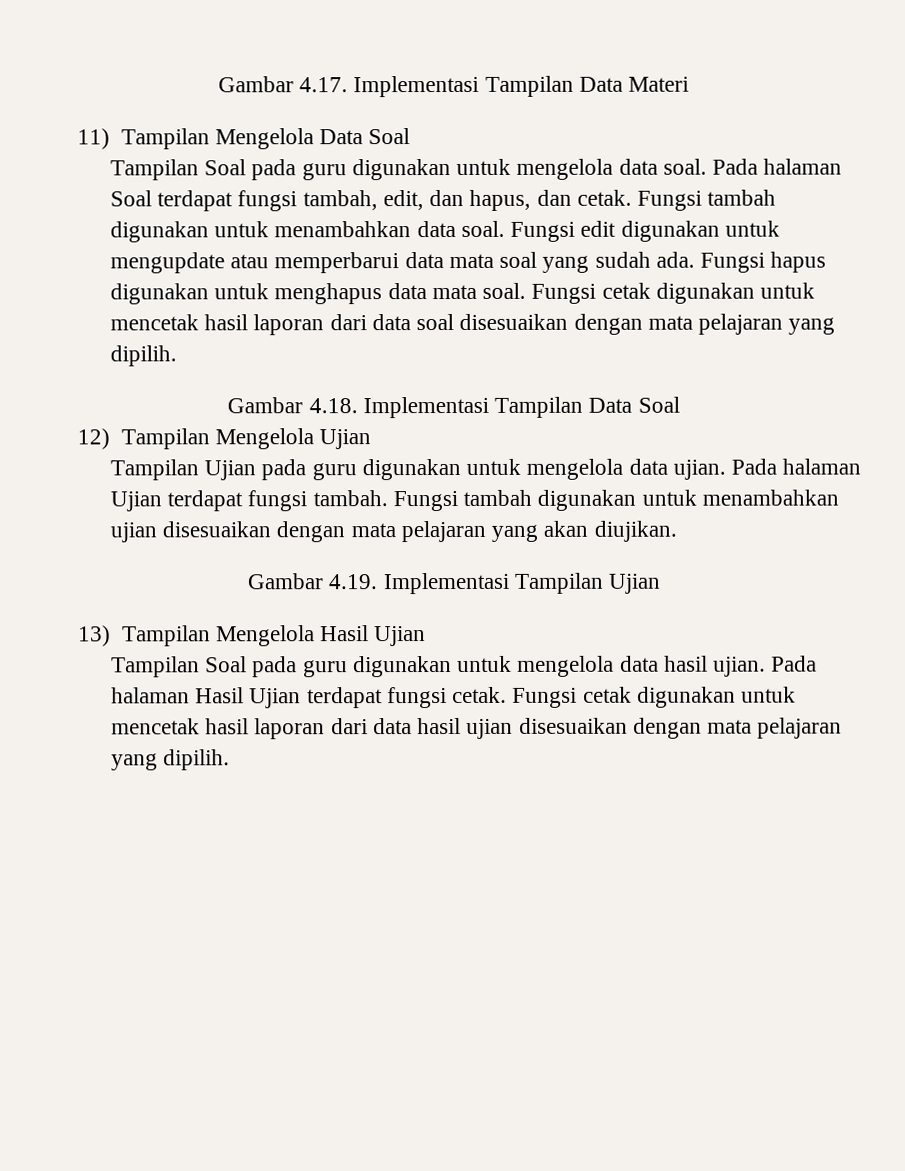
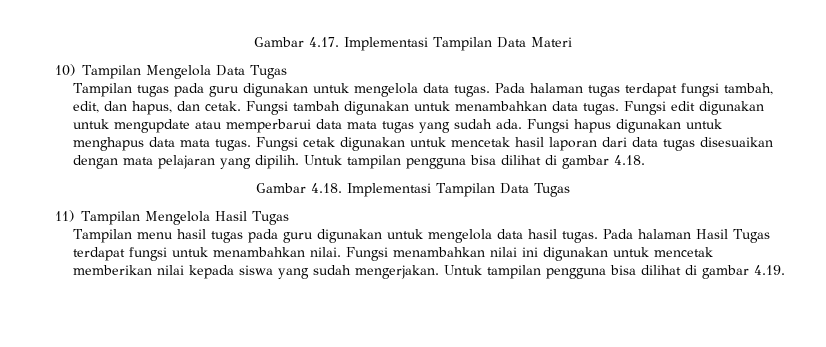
[77,128,111,150] 11) -> [55,64,76,76] 10)
[368,128,411,145] [110,158,843,181] [110,190,153,207] Soal // Tampilan Soal pada guru digunakan untuk mengelola data soal. Pada halaman Soal -> [250,65,288,79] [72,83,620,97] Tugas // Tampilan tugas pada guru digunakan untuk mengelola data tugas. Pada halaman tugas
[460,220,505,237] soal. -> [582,103,619,115] tugas.
[499,251,538,268] soal -> [381,121,414,133] tugas
[482,282,815,304] [110,313,836,336] [110,345,178,367] soal. Fungsi cetak digunakan untuk mencetak hasil laporan dari data soal disesuaikan dengan mata pelajaran yang dipilih. -> [214,137,773,151] [72,155,645,169] tugas. Fungsi cetak digunakan untuk mencetak hasil laporan dari data tugas disesuaikan dengan mata pelajaran yang dipilih. Untuk tampilan pengguna bisa dilihat di gambar 4.18.
[637,396,680,413] [77,428,371,450] [110,458,862,481] [110,489,839,512] [110,520,677,543] [247,572,661,595] [78,625,112,647] Soal // 12) Tampilan Mengelola Ujian // Tampilan Ujian pada guru digunakan untuk mengelola data ujian. Pada halaman Ujian terdapat fungsi tambah. Fungsi tambah digunakan untuk menambahkan ujian disesuaikan dengan mata pelajaran yang akan diujikan. // Gambar 4.19. Implementasi Tampilan Ujian // 13) -> [533,183,571,197] [55,210,75,222] Tugas // 11)
[374,626,427,647] [111,656,248,678] Ujian // Tampilan Soal -> [252,211,290,225] [72,229,243,243] Tugas // Tampilan menu hasil tugas
[712,656,766,677] ujian. -> [561,231,598,243] tugas.
[249,686,796,709] [111,717,843,740] [111,749,231,771] Ujian terdapat fungsi cetak. Fungsi cetak digunakan untuk mencetak hasil laporan dari data hasil ujian disesuaikan dengan mata pelajaran yang dipilih. -> [732,229,770,243] [72,247,713,261] [72,265,785,279] Tugas terdapat fungsi untuk menambahkan nilai. Fungsi menambahkan nilai ini digunakan untuk mencetak memberikan nilai kepada siswa yang sudah mengerjakan. Untuk tampilan pengguna bisa dilihat di gambar 4.19.

